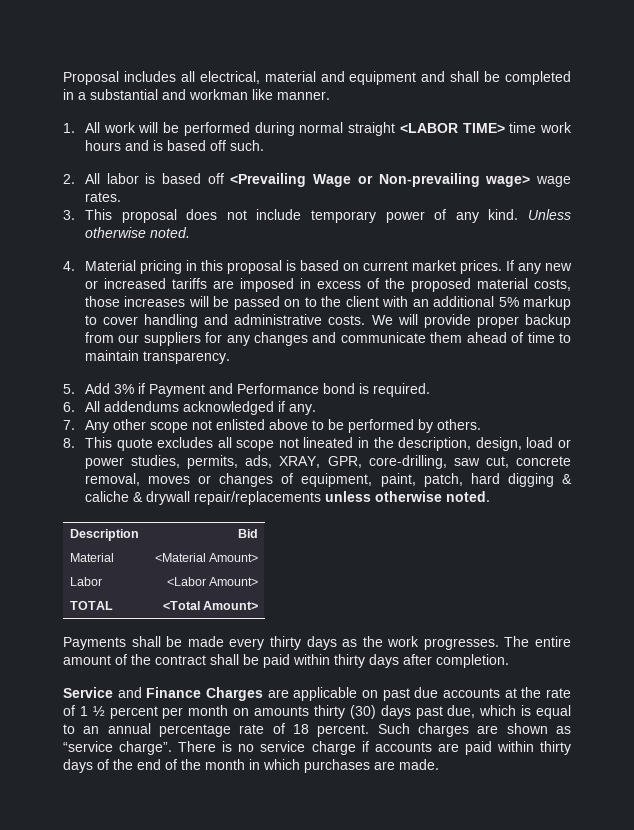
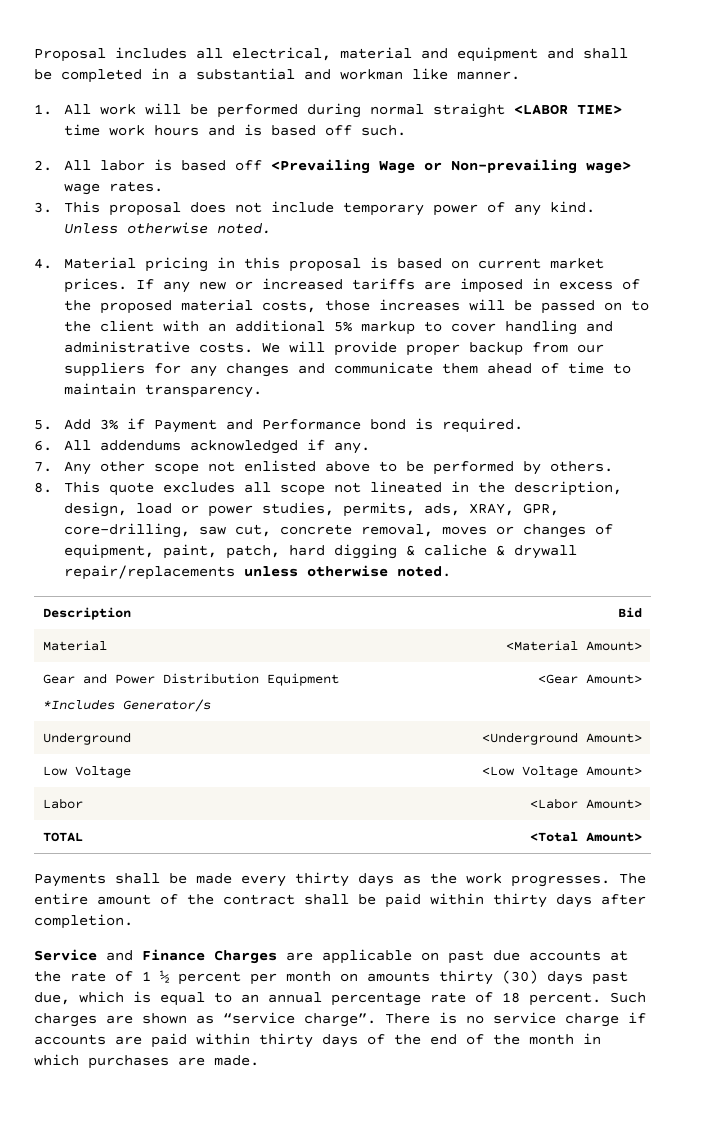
(259, 557) none -> [42,673,339,686] [42,699,211,712] [538,674,643,684] [42,732,131,745] [482,732,643,745] [42,766,131,778] [482,766,643,778] // Gear and Power Distribution Equipment // *Includes Generator/s | <Gear Amount> // Underground | <Underground Amount> // Low Voltage | <Low Voltage Amount>

